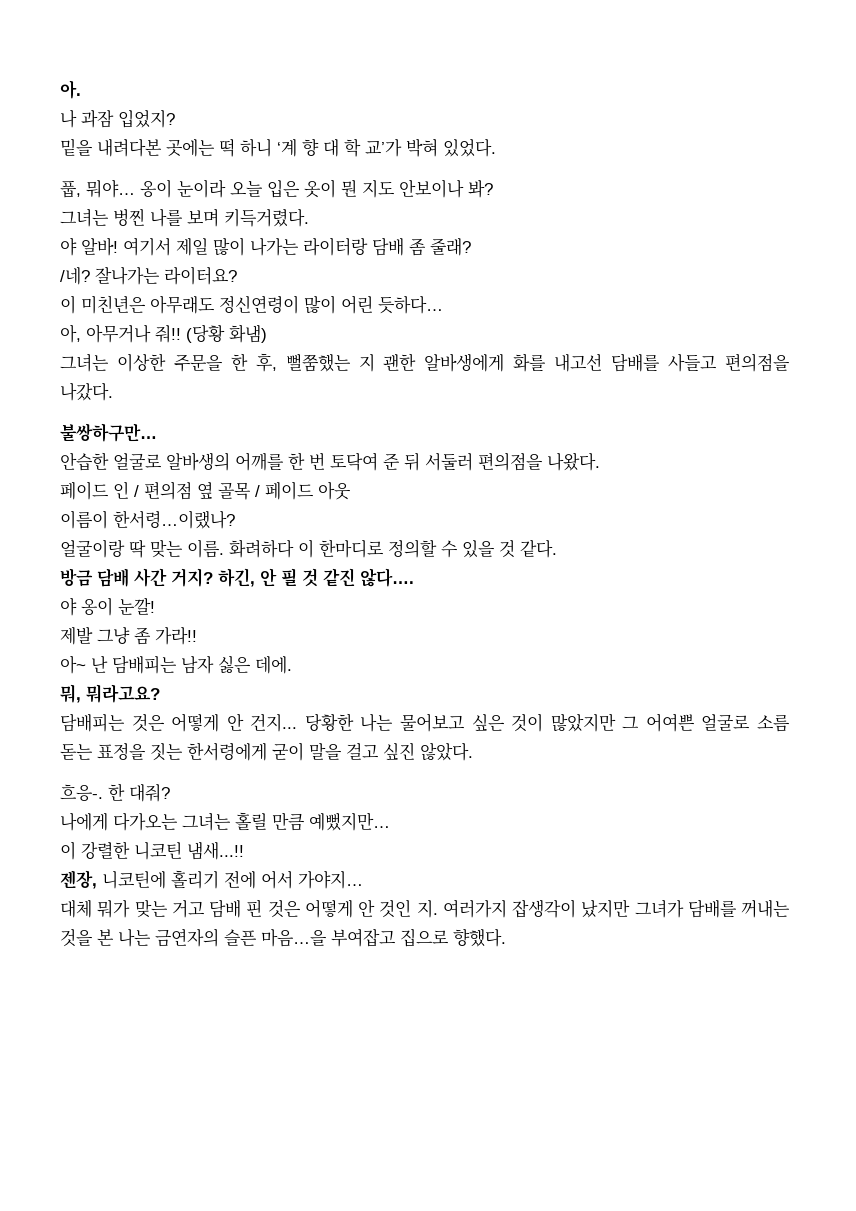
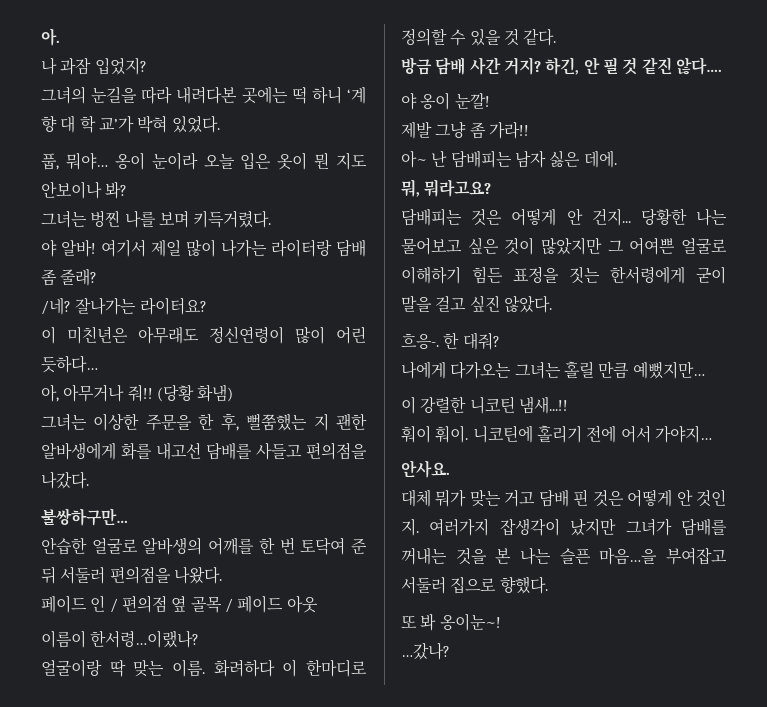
[60,138,93,156] 밑을 -> [41,86,173,104] 그녀의 눈길을 따라
[756,714,790,732] [60,744,93,760] 소름 돋는 -> [401,266,503,284] 이해하기 힘든
[60,870,97,889] 젠장, -> [401,425,469,443] 훠이 훠이.
(363, 879) none -> [401,460,450,478] // 안사요.
[155,928,219,947] 금연자의 -> (551, 556) none
(396, 937) none -> [401,576,446,594] 서둘러
(506, 937) none -> [401,613,501,631] [401,642,450,660] // 또 봐 옹이눈~! // …갔나?

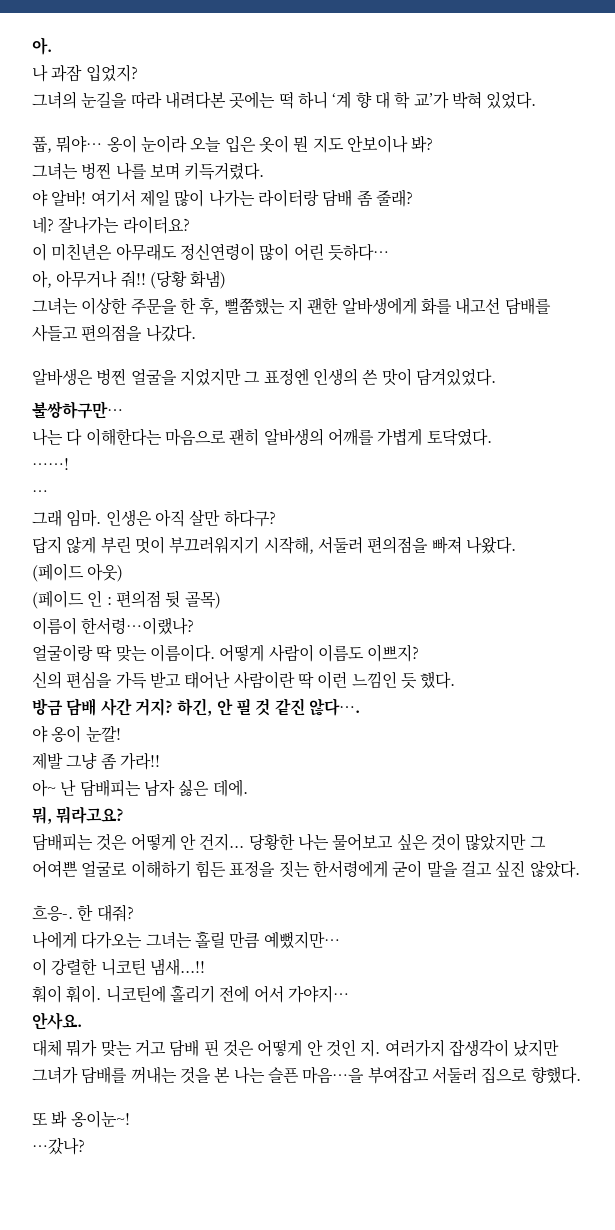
[41,297,71,315] /네? -> [32,216,54,234] 네?
[41,508,128,526] [41,537,368,555] [41,566,56,584] 불쌍하구만… // 안습한 얼굴로 알바생의 어깨를 한 번 토닥여 준 뒤 -> [32,368,496,386] [32,401,123,419] [32,428,492,446] [32,458,69,470] [32,490,48,497] [32,509,276,527] [32,536,314,554] 알바생은 벙찐 얼굴을 지었지만 그 표정엔 인생의 쓴 맛이 담겨있었다. // 불쌍하구만… // 나는 다 이해한다는 마음으로 괜히 알바생의 어깨를 가볍게 토닥였다. // ……! // … // 그래 임마. 인생은 아직 살만 하다구? // 답지 않게 부린 멋이 부끄러워지기 시작해,
(171, 575) none -> [431,536,462,554] 빠져
[41,595,318,613] 페이드 인 / 편의점 옆 골목 / 페이드 아웃 -> [32,563,124,582] [32,590,221,609] (페이드 아웃) // (페이드 인 : 편의점 뒷 골목)
[172,659,368,677] [401,28,557,46] 이름. 화려하다 이 한마디로 정의할 수 있을 것 같다. -> [149,644,420,662] [32,671,456,689] 이름이다. 어떻게 사람이 이름도 이쁘지? // 신의 편심을 가득 받고 태어난 사람이란 딱 이런 느낌인 듯 했다.

